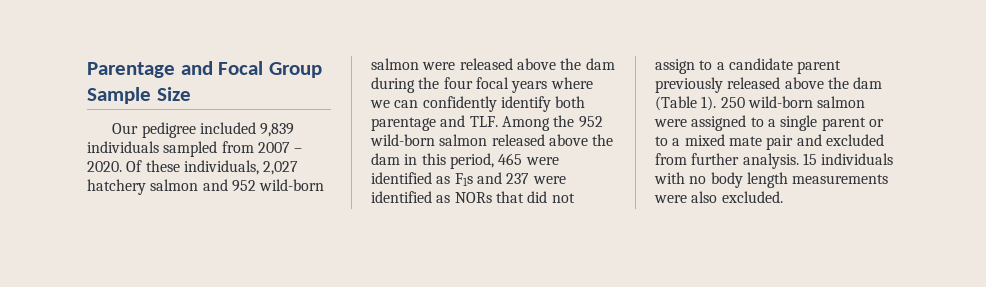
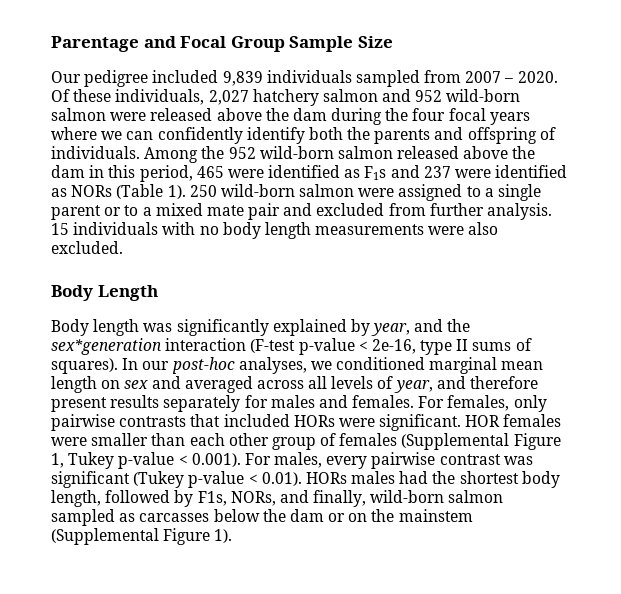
[371,115,498,131] parentage and TLF. -> [347,127,556,144] [51,146,140,159] the parents and offspring of individuals.
[495,191,575,203] [655,58,842,74] [655,77,883,93] that did not assign to a candidate parent previously released above the dam -> (113, 191) none
(783, 197) none -> [51,285,158,301] [51,319,471,336] [51,338,532,355] [51,357,544,374] [51,376,539,393] [51,395,547,412] [51,414,562,431] [51,433,561,450] [51,452,533,469] [51,471,560,488] [51,490,504,507] [51,509,473,526] [51,528,233,545] // Body Length // Body length was significantly explained by year, and the sex*generation interaction (F-test p-value < 2e-16, type II sums of squares). In our post-hoc analyses, we conditioned marginal mean length on sex and averaged across all levels of year, and therefore present results separately for males and females. For females, only pairwise contrasts that included HORs were significant. HOR females were smaller than each other group of females (Supplemental Figure 1, Tukey p-value < 0.001). For males, every pairwise contrast was significant (Tukey p-value < 0.01). HORs males had the shortest body length, followed by F1s, NORs, and finally, wild-born salmon sampled as carcasses below the dam or on the mainstem (Supplemental Figure 1).

